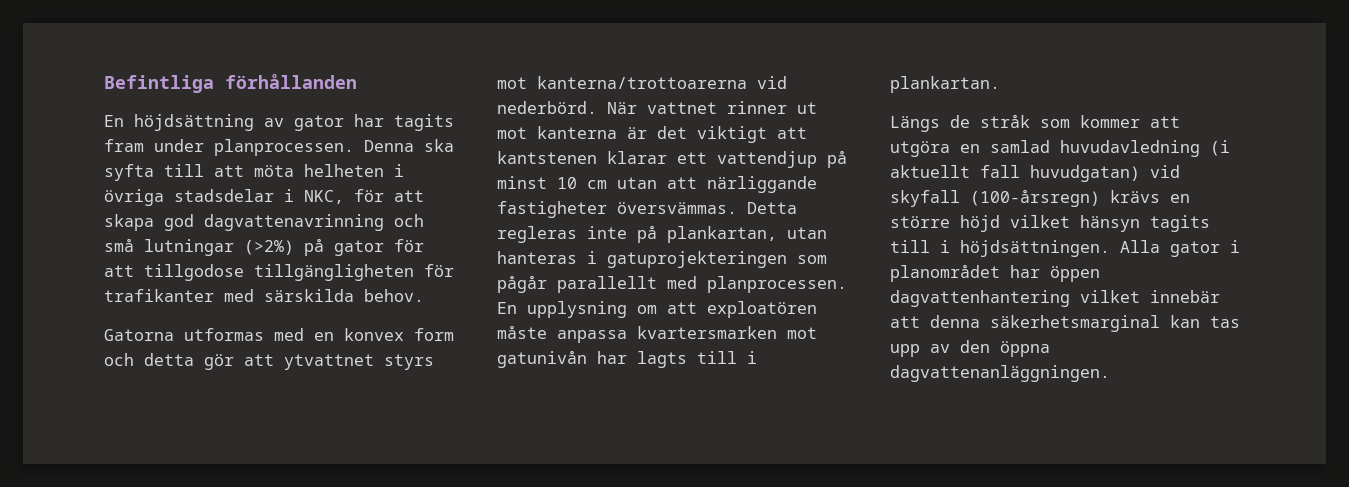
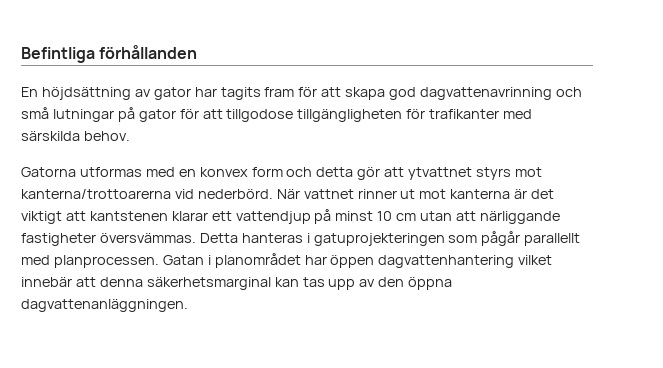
[154,139,454,156] [104,164,404,181] [104,189,344,206] under planprocessen. Denna ska syfta till att möta helheten i övriga stadsdelar i NKC, -> (295, 92) none
[244,240,294,255] (>2%) -> (114, 115) none
[497,225,827,243] regleras inte på plankartan, utan -> (238, 238) none
[497,301,817,318] [497,325,817,343] [497,350,757,368] [890,76,1000,93] [890,114,1180,132] [890,140,1230,157] [890,165,1180,182] [890,189,1190,207] [890,215,1210,232] [890,240,1220,257] En upplysning om att exploatören måste anpassa kvartersmarken mot gatunivån har lagts till i plankartan. // Längs de stråk som kommer att utgöra en samlad huvudavledning (i aktuellt fall huvudgatan) vid skyfall (100‐årsregn) krävs en större höjd vilket hänsyn tagits till i höjdsättningen. Alla gator -> [162,255,204,265] Gatan

